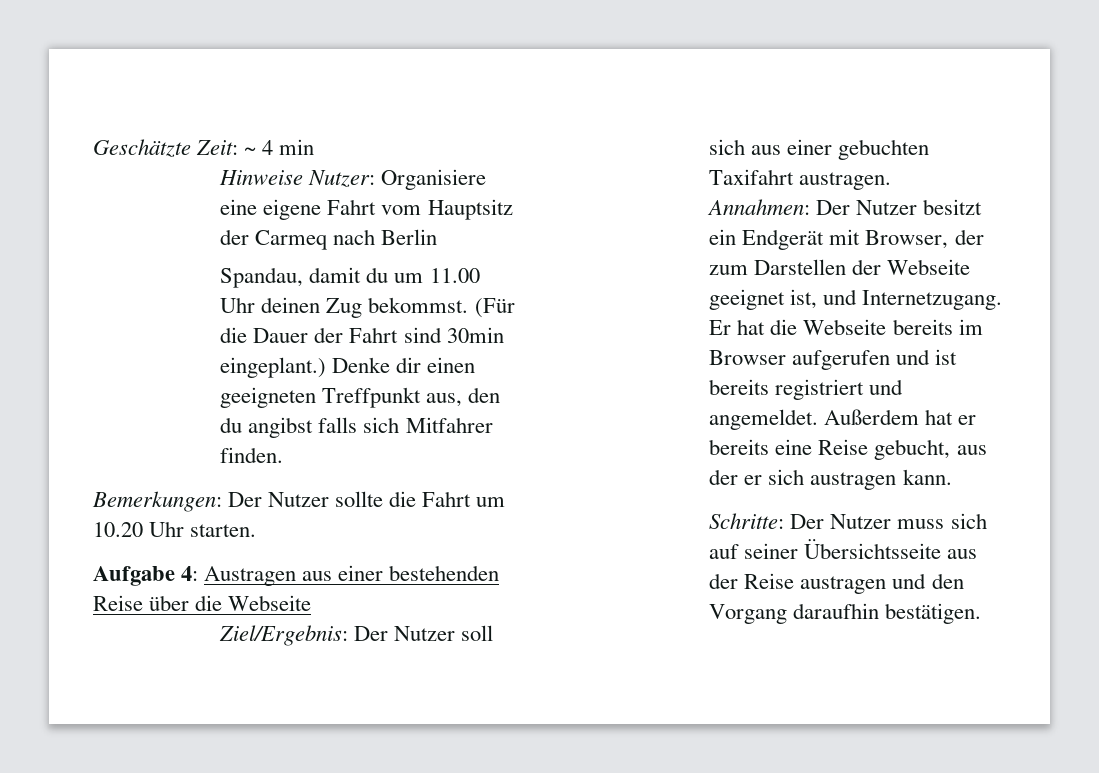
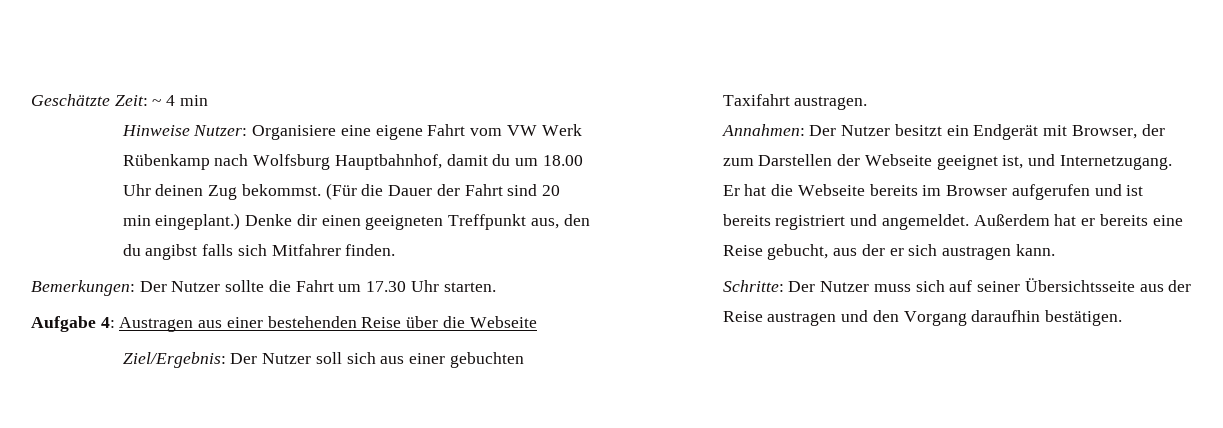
[427,199,513,220] [220,229,438,250] [220,267,304,288] Hauptsitz der Carmeq nach Berlin // Spandau, -> [506,124,582,136] [122,154,442,170] VW Werk Rübenkamp nach Wolfsburg Hauptbahnhof,
[429,268,480,283] 11.00 -> [542,155,583,166] 18.00
[446,327,504,343] 30min -> [541,185,560,196] [122,215,151,226] 20 min
[93,522,143,537] 10.20 -> [366,281,407,292] 17.30

